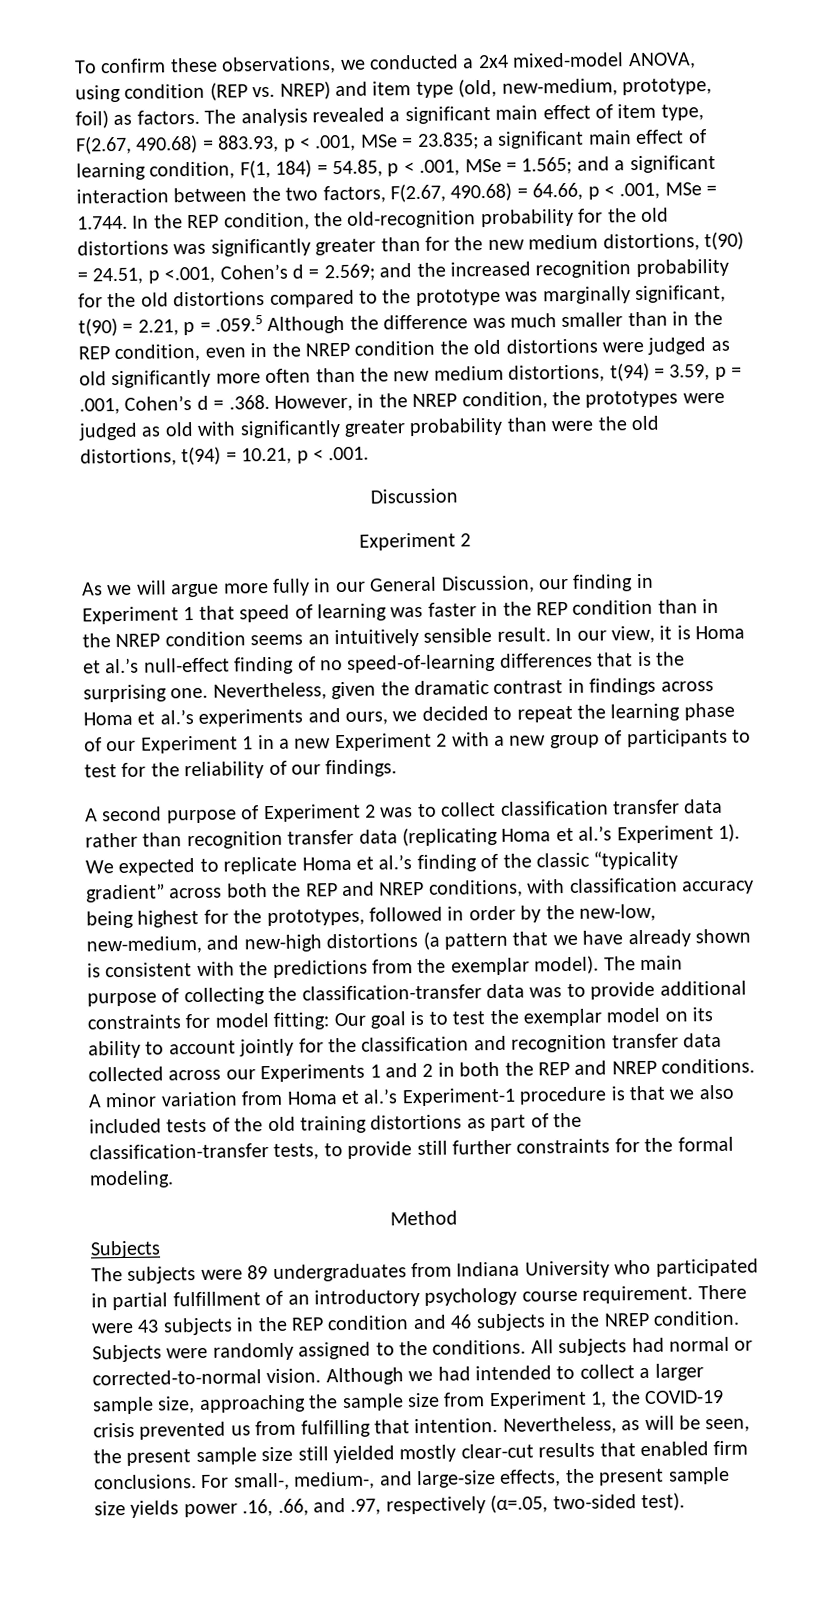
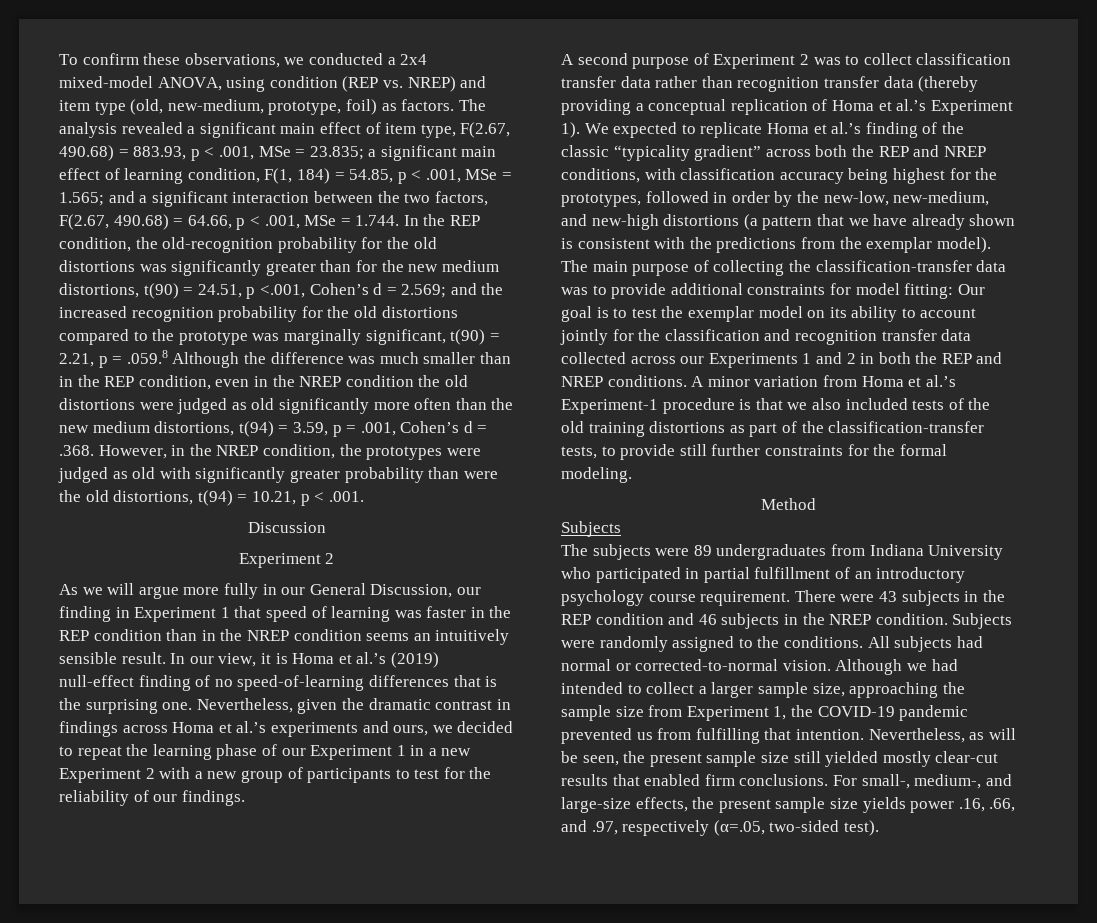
[215,315,263,332] .059.5 -> [126,350,168,364] .059.8
(140, 665) none -> [390,652,439,668] (2019)
[402,826,498,847] (replicating -> [918,76,979,92] [561,99,828,115] (thereby providing a conceptual replication of
[93,1422,135,1438] crisis -> [899,705,969,721] pandemic

